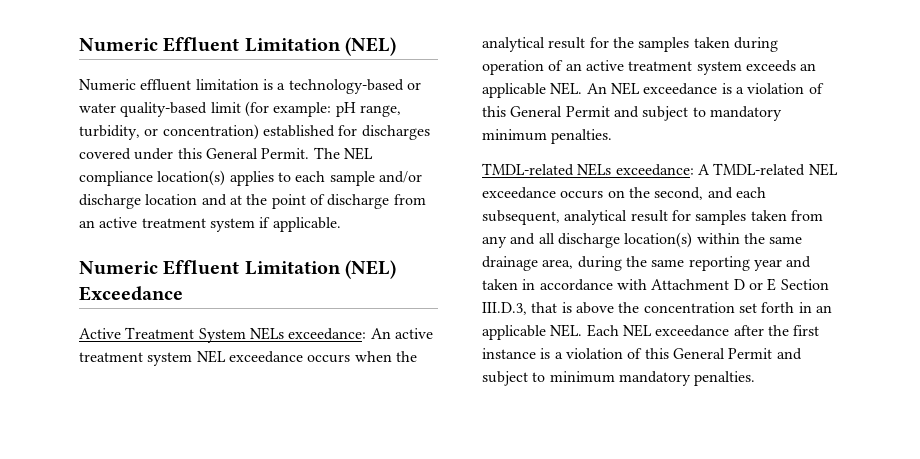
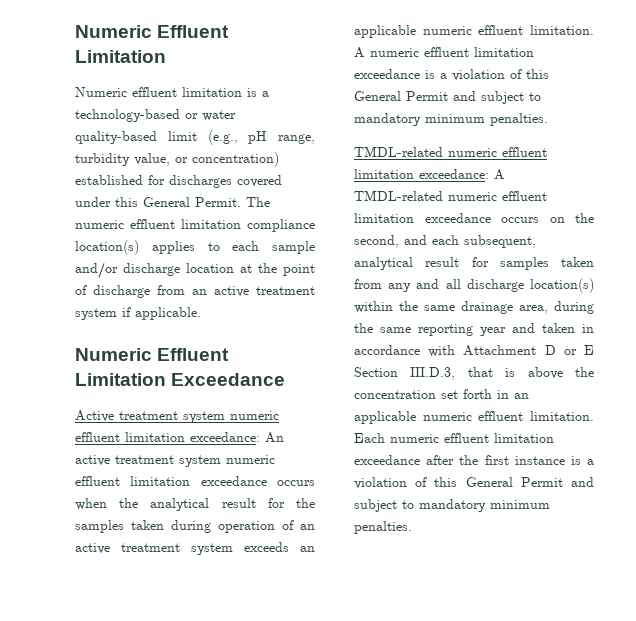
[79,37,397,56] Numeric Effluent Limitation (NEL) -> [75,25,230,38] [75,50,166,63] Numeric Effluent Limitation
[244,101,401,117] [79,125,140,140] (for example: pH range, turbidity, -> [207,130,315,145] [75,153,170,166] (e.g., pH range, turbidity value,
[343,147,373,160] NEL -> [75,219,241,229] numeric effluent limitation
[201,194,227,206] and -> (234, 268) none
[345,260,397,279] (NEL) -> (166, 379) none
[125,327,284,343] Treatment System NELs -> [119,411,279,423] [75,432,185,442] treatment system numeric effluent limitation
[196,350,226,363] NEL -> [226,455,275,464] [75,476,191,486] numeric effluent limitation
[550,82,640,95] NEL. An NEL -> [422,25,594,35] [354,47,534,58] numeric effluent limitation. A numeric effluent limitation
[577,163,838,176] NELs exceedance: A TMDL-related NEL -> [448,147,547,157] [354,169,505,180] [354,190,547,201] [354,213,414,223] numeric effluent limitation exceedance: A TMDL-related numeric effluent limitation
[550,324,652,337] NEL. Each NEL -> [422,411,594,421] [354,433,554,443] numeric effluent limitation. Each numeric effluent limitation
[549,371,691,386] minimum mandatory -> [419,499,550,512] mandatory minimum

